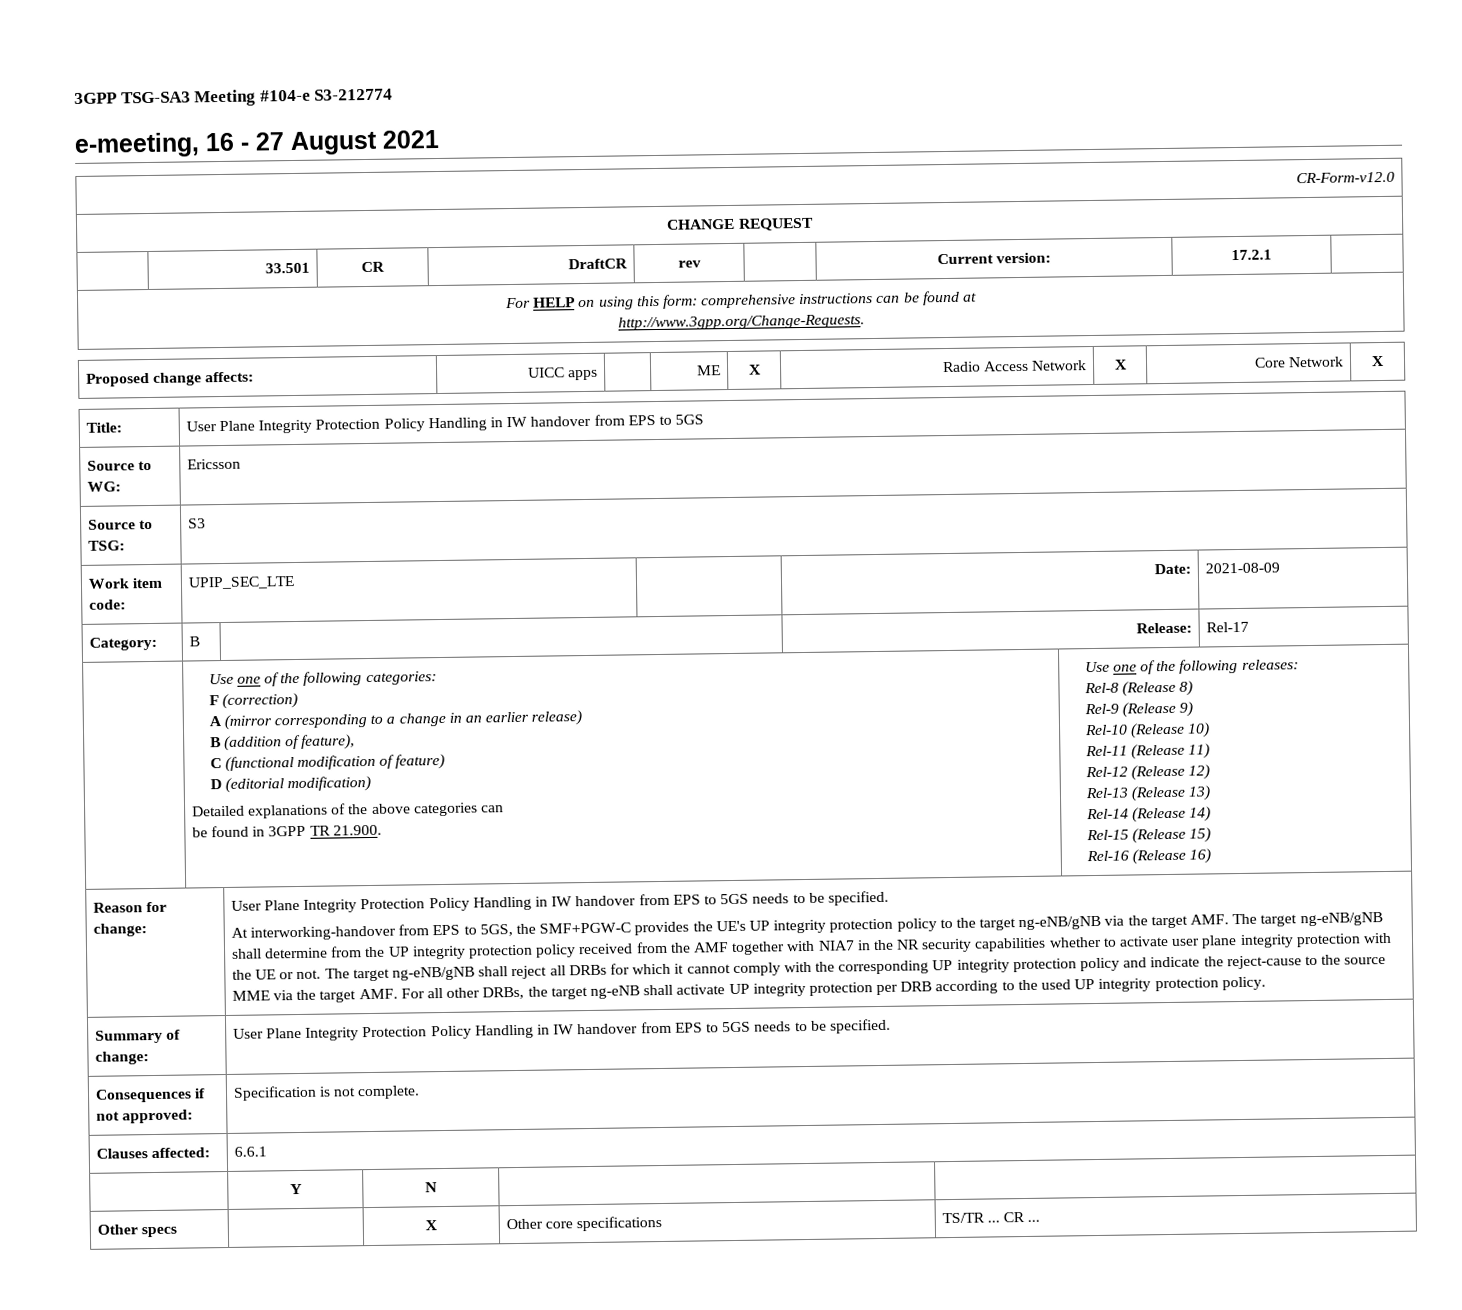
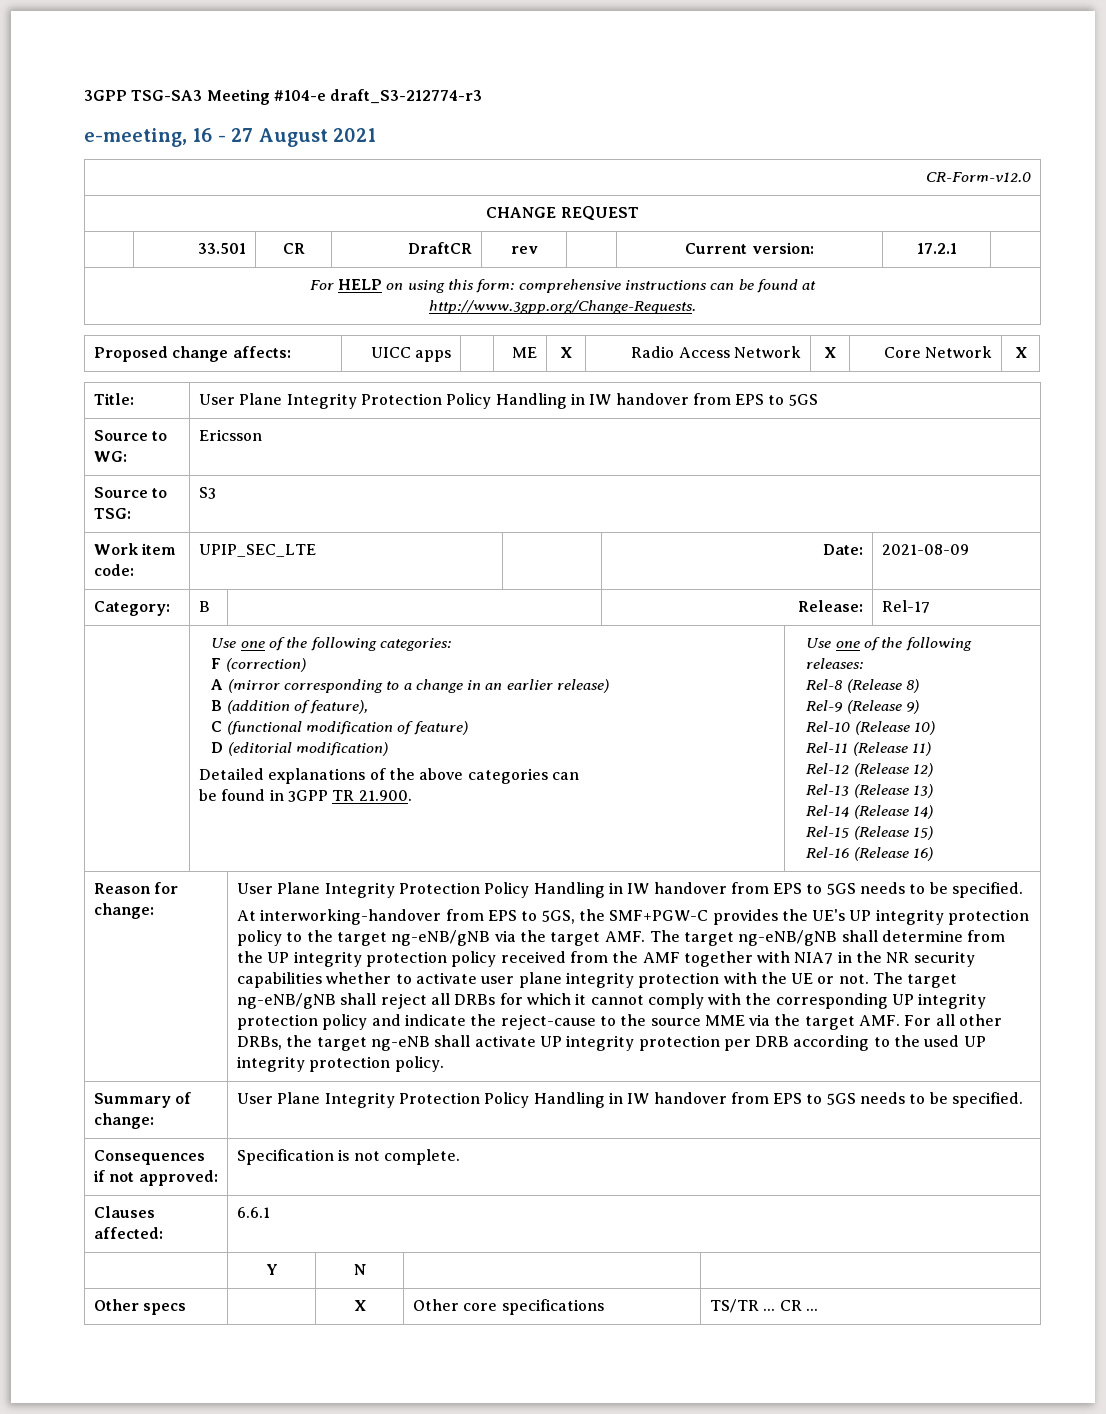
[314,88,394,101] S3-212774 -> [330,89,483,104] draft_S3-212774-r3

